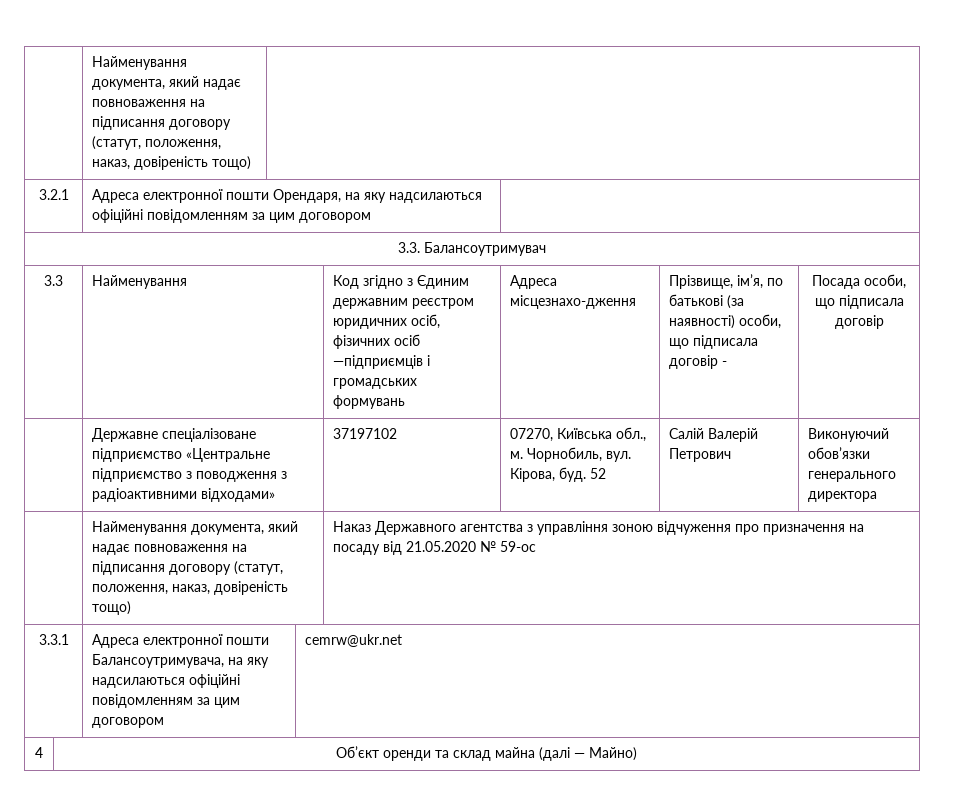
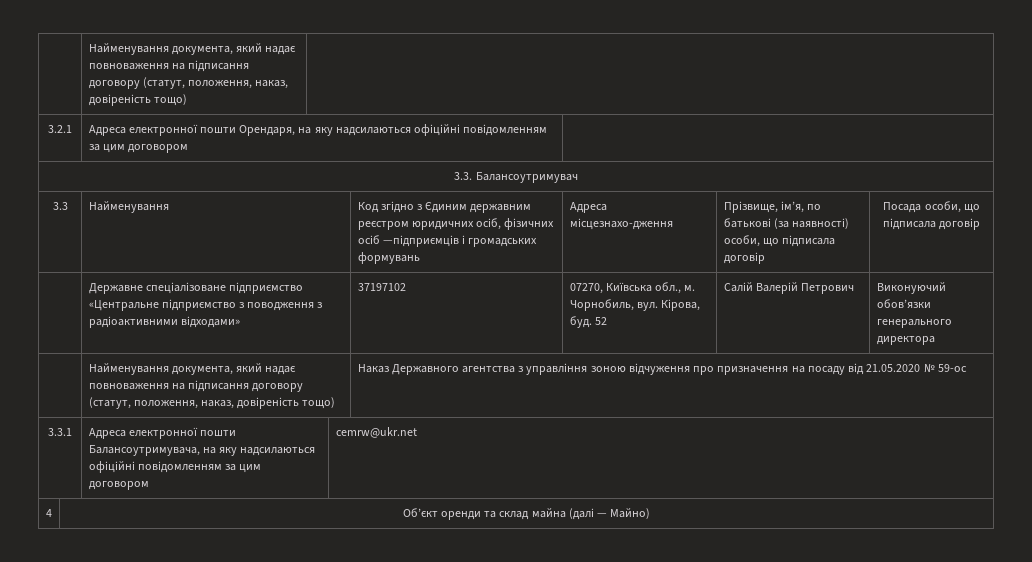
[722,361,728,366] - -> (765, 258) none

